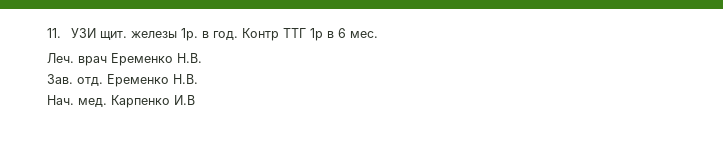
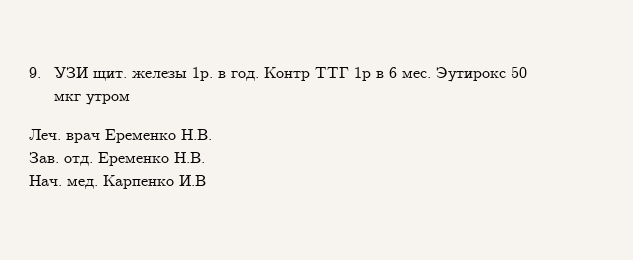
[47,28,61,38] 11. -> [29,67,41,78] 9.
(378, 34) none -> [435,66,527,82] [53,93,130,105] Эутирокс 50 мкг утром

